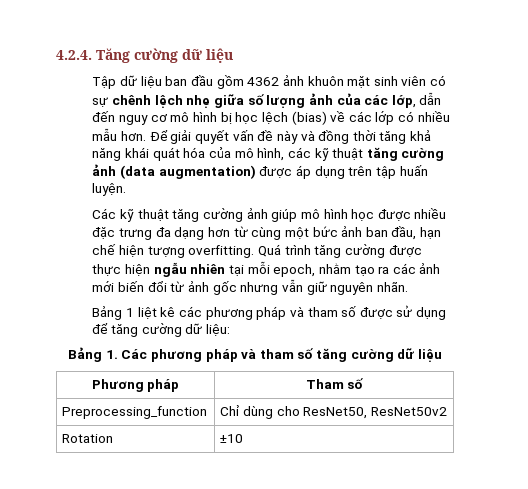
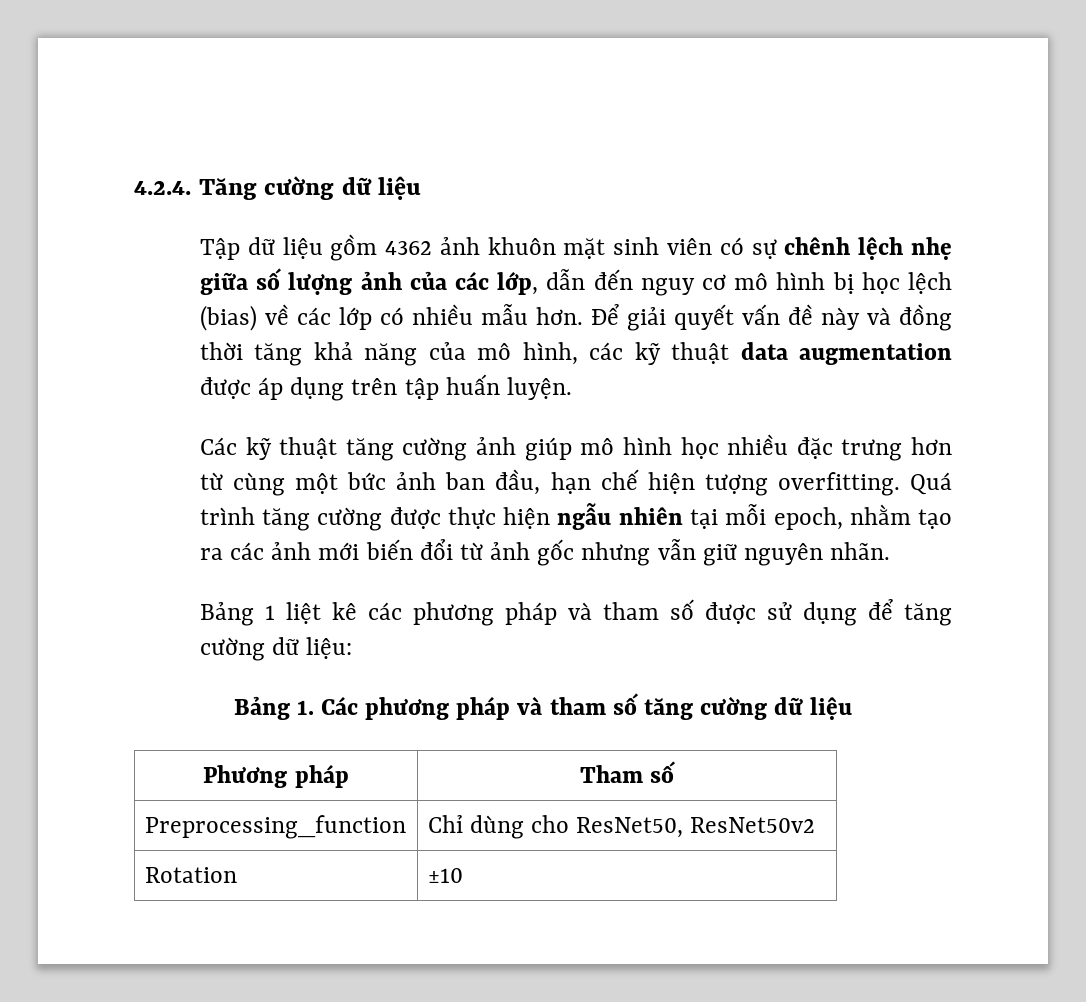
[165,75,213,86] ban đầu -> (323, 248) none
[125,147,206,161] khái quát hóa -> (418, 354) none
[366,147,445,161] [92,164,256,179] tăng cường ảnh (data augmentation) -> [740,342,952,365] data augmentation
[377,209,411,221] được -> (719, 448) none
[155,227,205,240] đa dạng -> (903, 450) none

